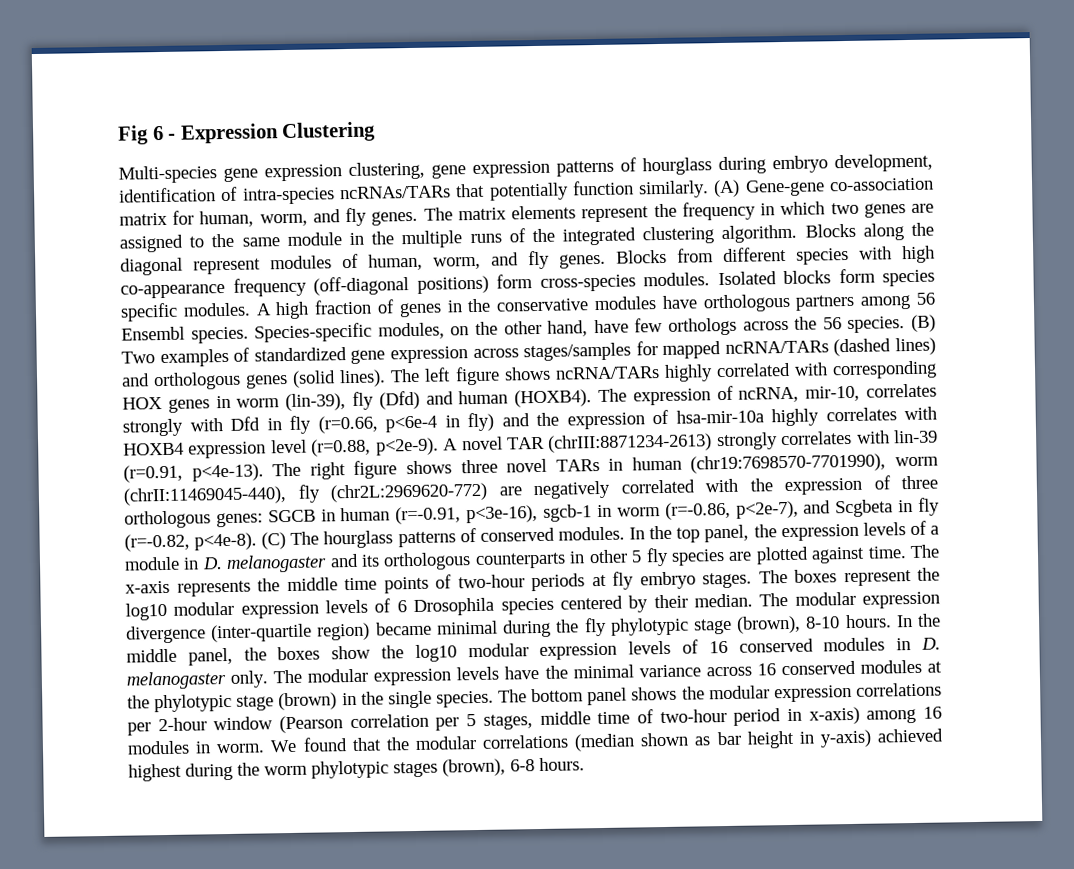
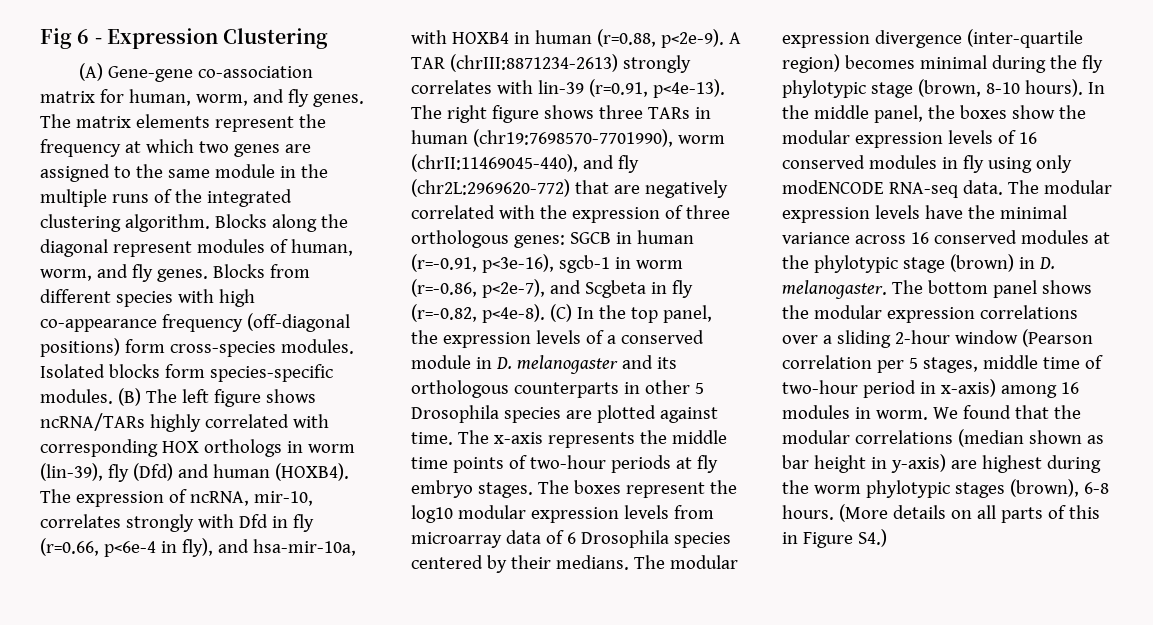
[118,153,933,184] [118,180,710,205] Multi-species gene expression clustering, gene expression patterns of hourglass during embryo development, identification of intra-species ncRNAs/TARs that potentially function similarly. -> (329, 38) none
[760,203,776,216] in -> [124,141,141,153] at
[882,269,935,287] [120,292,935,322] [121,314,937,344] [121,337,937,368] [121,369,387,391] species specific modules. A high fraction of genes in the conservative modules have orthologous partners among 56 Ensembl species. Species-specific modules, on the other hand, have few orthologs across the 56 species. (B) Two examples of standardized gene expression across stages/samples for mapped ncRNA/TARs (dashed lines) and orthologous genes (solid lines). -> [209,364,333,382] [40,388,141,406] species-specific modules. (B)
[167,398,210,413] genes -> [203,439,282,457] orthologs
[467,406,937,432] [123,439,307,459] fly) and the expression of hsa-mir-10a highly correlates with HOXB4 expression level -> [181,538,356,557] [411,30,592,44] fly), and hsa-mir-10a, with HOXB4 in human
[461,436,503,451] novel -> (741, 38) none
[506,458,548,473] novel -> (643, 112) none
(287, 496) none -> [582,155,614,169] and
(488, 492) none -> [574,180,609,194] that
[290,526,625,549] The hourglass patterns of conserved modules. -> (572, 313) none
(940, 530) none -> [620,330,704,344] conserved
[645,547,669,567] fly -> [411,405,499,423] Drosophila
(369, 606) none -> [673,505,714,519] [411,530,541,548] from microarray data
[693,593,753,608] median. -> [555,555,629,570] medians.
[374,621,432,636] became -> [844,55,915,69] becomes
[736,614,892,634] (brown), 8-10 hours. -> [917,79,1083,97] (brown, 8-10 hours).
[414,644,457,662] log10 -> (1086, 112) none
[920,637,941,650] [126,670,270,690] D. melanogaster only. -> [962,155,1072,173] [782,180,1003,198] fly using only modENCODE RNA-seq data.
[360,690,494,709] the single species. -> [1038,257,1055,269] [782,280,887,299] D. melanogaster.
[127,722,151,736] per -> [782,330,891,348] over a sliding
[877,728,943,743] achieved -> [950,460,977,469] are
(585, 764) none -> [838,504,1100,523] [782,529,887,548] (More details on all parts of this in Figure S4.)

